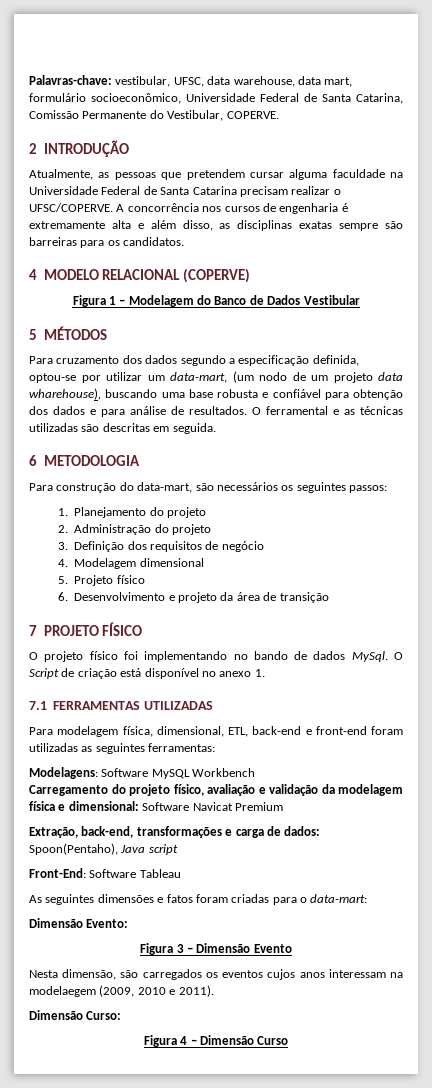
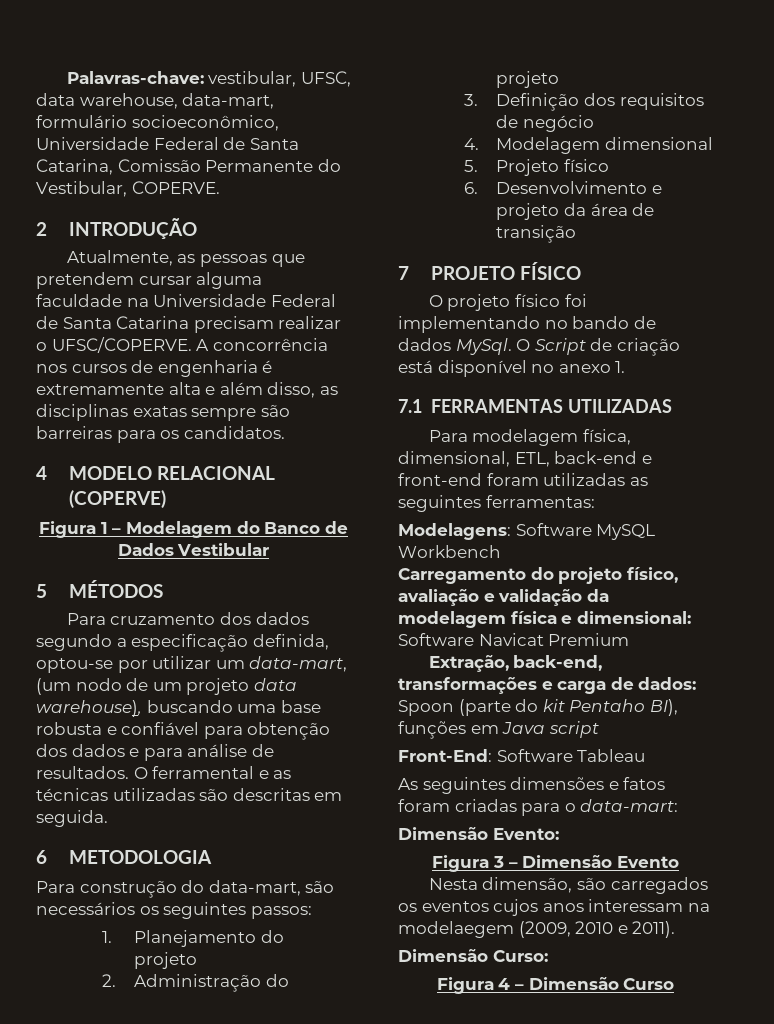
[297,76,353,87] data mart, -> [182,93,275,109] data-mart,
[29,388,101,400] wharehouse), -> [36,700,142,717] warehouse),
[29,843,118,855] Spoon(Pentaho), -> [398,699,678,716] [398,721,499,739] Spoon (parte do kit Pentaho BI), funções em

